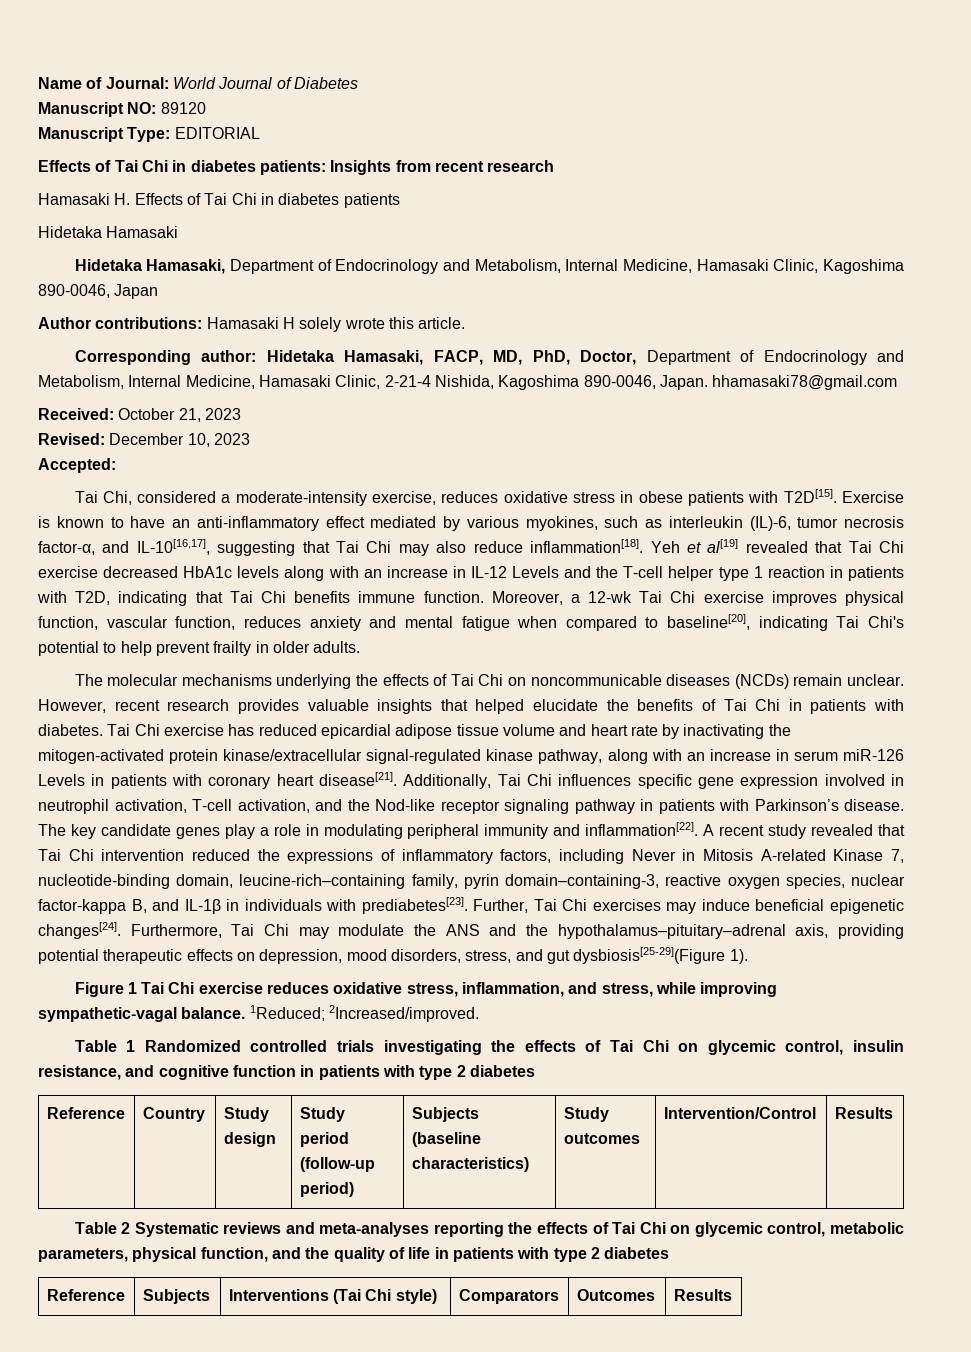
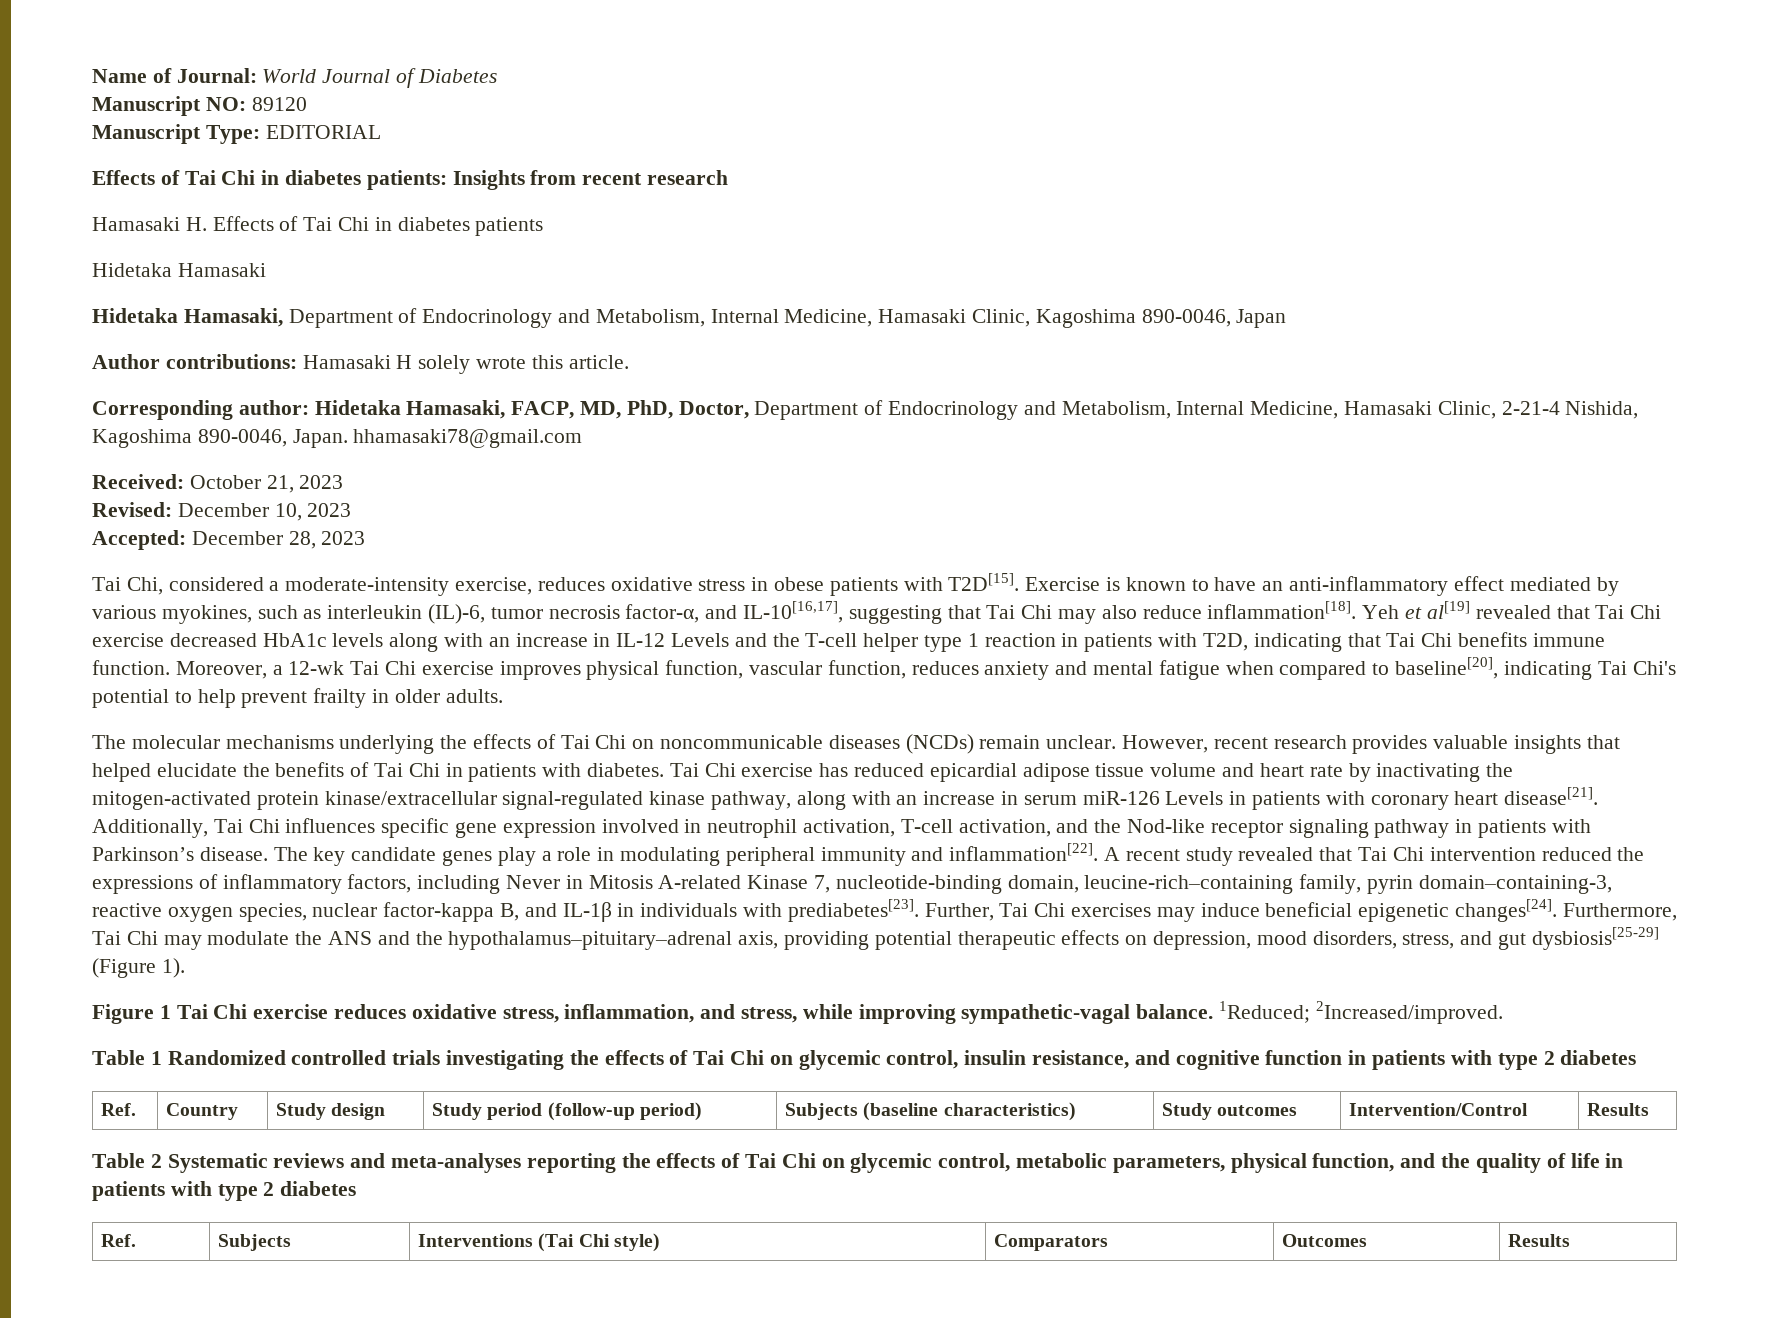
(116, 465) none -> [191,531,366,549] December 28, 2023
[573,947,726,964] dysbiosis[25-29](Figure -> [1531,927,1659,950] [92,958,156,978] dysbiosis[25-29] (Figure
[46,1107,125,1119] Reference -> [101,1103,137,1116] Ref.
[46,1289,125,1301] Reference -> [101,1234,137,1247] Ref.

